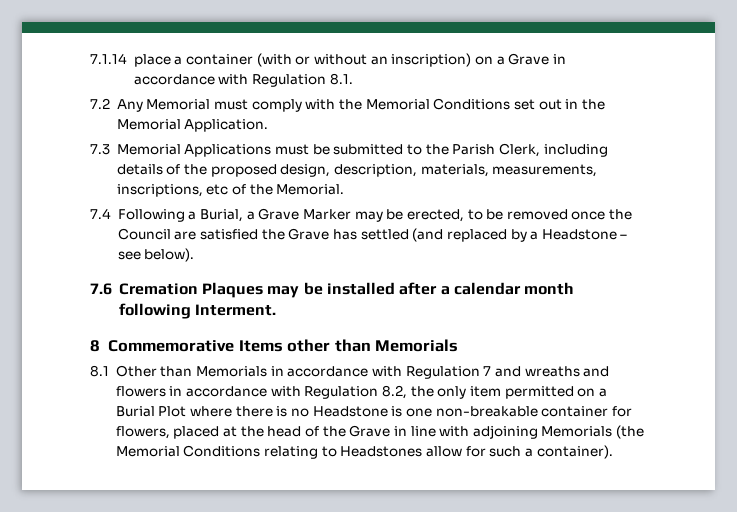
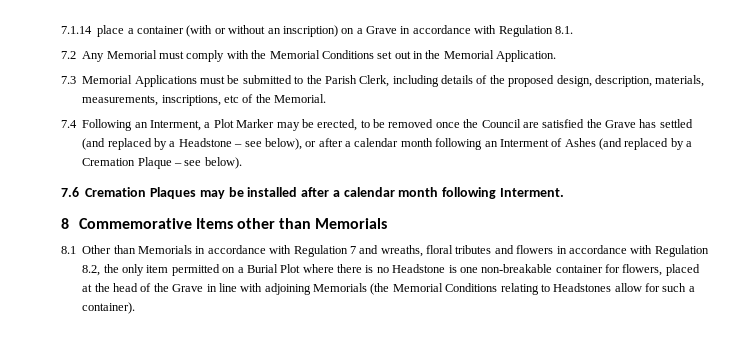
[188,208,300,222] a Burial, a Grave -> [134,119,234,131] an Interment, a Plot
(141, 255) none -> [264,138,693,150] [82,157,202,169] below), or after a calendar month following an Interment of Ashes (and replaced by a Cremation Plaque – see
[524,366,580,377] wreaths -> [380,245,492,257] wreaths, floral tributes

